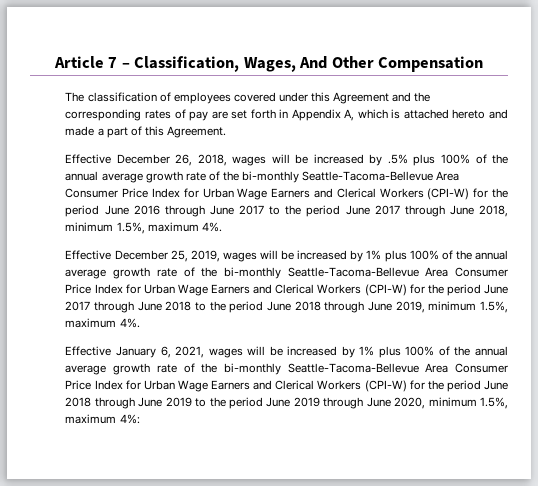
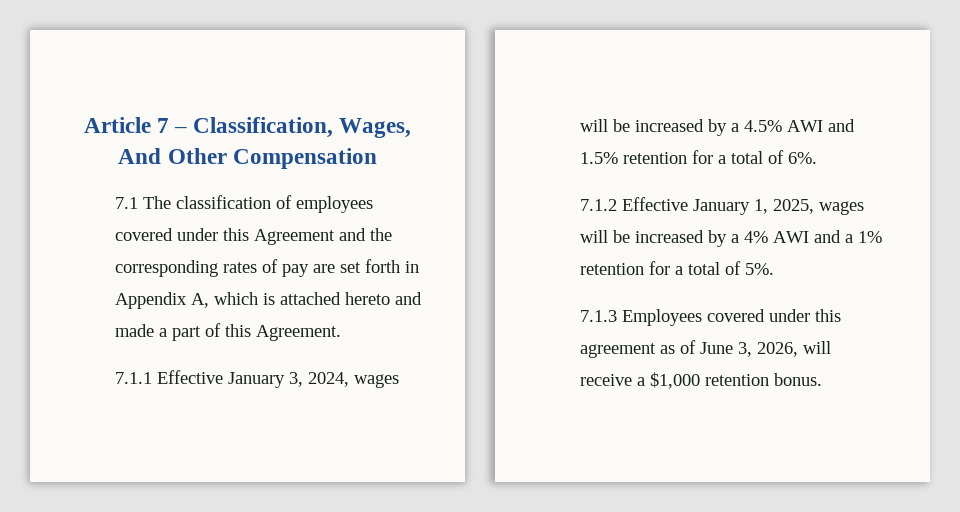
(484, 64) none -> [114,197,138,209] 7.1
[65,154,508,166] [65,171,460,183] [65,188,508,200] [65,205,509,217] [65,222,222,234] [65,250,508,262] [65,267,508,279] [65,284,509,296] [65,301,508,313] [65,318,140,328] [65,346,508,358] [65,363,508,375] [65,380,509,392] [65,397,508,409] [65,414,140,424] Effective December 26, 2018, wages will be increased by .5% plus 100% of the annual average growth rate of the bi-monthly Seattle-Tacoma-Bellevue Area Consumer Price Index for Urban Wage Earners and Clerical Workers (CPI-W) for the period June 2016 through June 2017 to the period June 2017 through June 2018, minimum 1.5%, maximum 4%. // Effective December 25, 2019, wages will be increased by 1% plus 100% of the annual average growth rate of the bi-monthly Seattle-Tacoma-Bellevue Area Consumer Price Index for Urban Wage Earners and Clerical Workers (CPI-W) for the period June 2017 through June 2018 to the period June 2018 through June 2019, minimum 1.5%, maximum 4%. // Effective January 6, 2021, wages will be increased by 1% plus 100% of the annual average growth rate of the bi-monthly Seattle-Tacoma-Bellevue Area Consumer Price Index for Urban Wage Earners and Clerical Workers (CPI-W) for the period June 2018 through June 2019 to the period June 2019 through June 2020, minimum 1.5%, maximum 4%: -> [114,370,399,388] [579,119,855,136] [579,150,817,164] [579,197,864,215] [579,230,882,247] [579,261,774,275] [579,309,841,326] [579,340,831,358] [579,372,822,389] 7.1.1 Effective January 3, 2024, wages will be increased by a 4.5% AWI and 1.5% retention for a total of 6%. // 7.1.2 Effective January 1, 2025, wages will be increased by a 4% AWI and a 1% retention for a total of 5%. // 7.1.3 Employees covered under this agreement as of June 3, 2026, will receive a $1,000 retention bonus.

